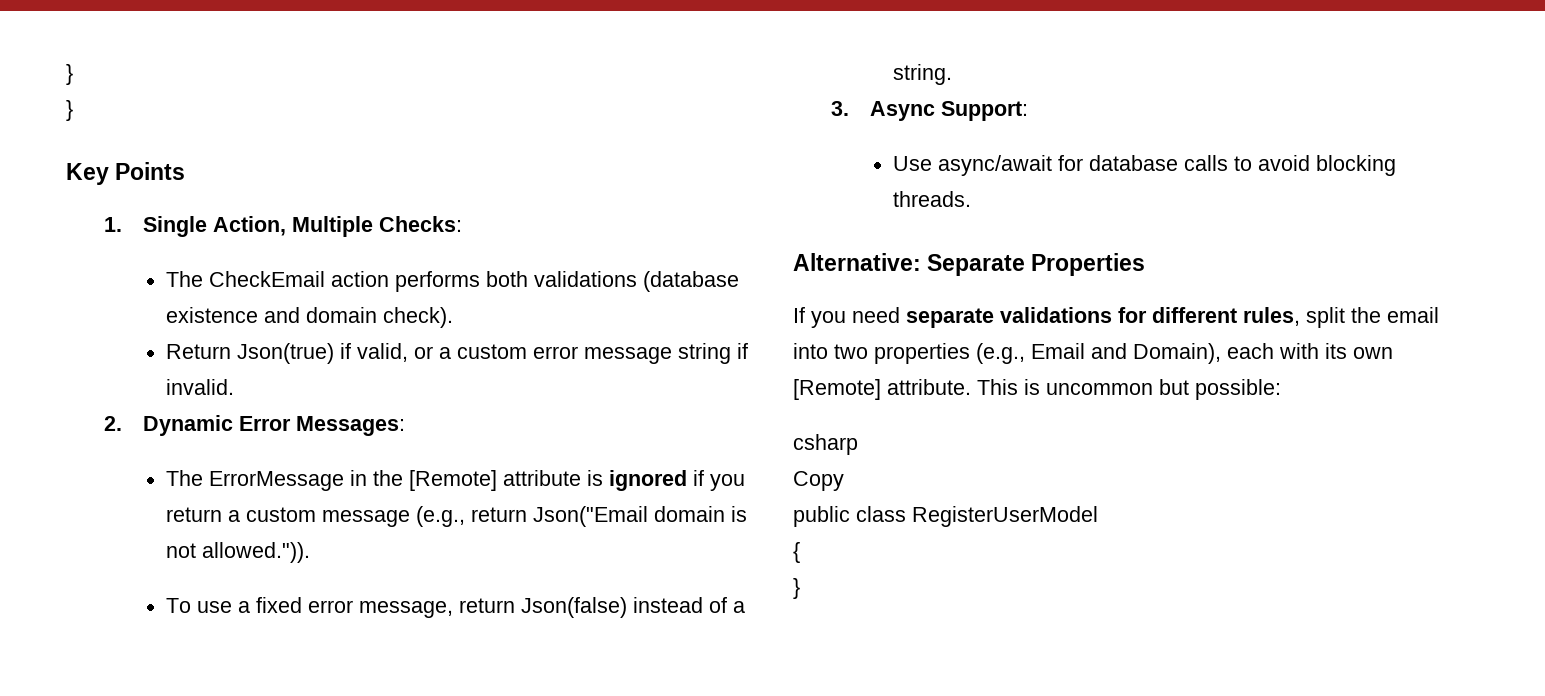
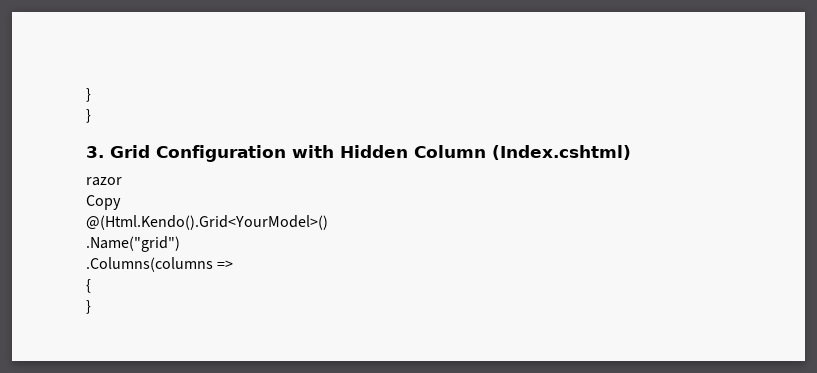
[66,162,186,185] [104,216,462,237] [166,271,740,292] [166,307,454,328] [166,343,749,364] [166,379,235,395] [104,415,405,436] [166,470,746,491] [166,506,748,527] [166,542,311,563] [166,597,746,618] [893,64,953,85] [831,101,1028,121] [893,155,1397,176] [893,191,972,207] [793,253,1146,276] [793,307,1439,328] [793,343,1393,364] [793,379,1281,400] [793,434,858,455] [793,471,844,491] [793,506,1098,527] Key Points // 1. Single Action, Multiple Checks: // The CheckEmail action performs both validations (database existence and domain check). // Return Json(true) if valid, or a custom error message string if invalid. // 2. Dynamic Error Messages: // The ErrorMessage in the [Remote] attribute is ignored if you return a custom message (e.g., return Json("Email domain is not allowed.")). // To use a fixed error message, return Json(false) instead of a string. // 3. Async Support: // Use async/await for database calls to avoid blocking threads. // Alternative: Separate Properties // If you need separate validations for different rules, split the email into two properties (e.g., Email and Domain), each with its own [Remote] attribute. This is uncommon but possible: // csharp // Copy // public class RegisterUserModel -> [86,145,631,162] [86,177,122,186] [86,195,121,210] [86,215,328,230] [86,236,180,252] [86,257,234,272] 3. Grid Configuration with Hidden Column (Index.cshtml) // razor // Copy // @(Html.Kendo().Grid<YourModel>() // .Name("grid") // .Columns(columns =>

